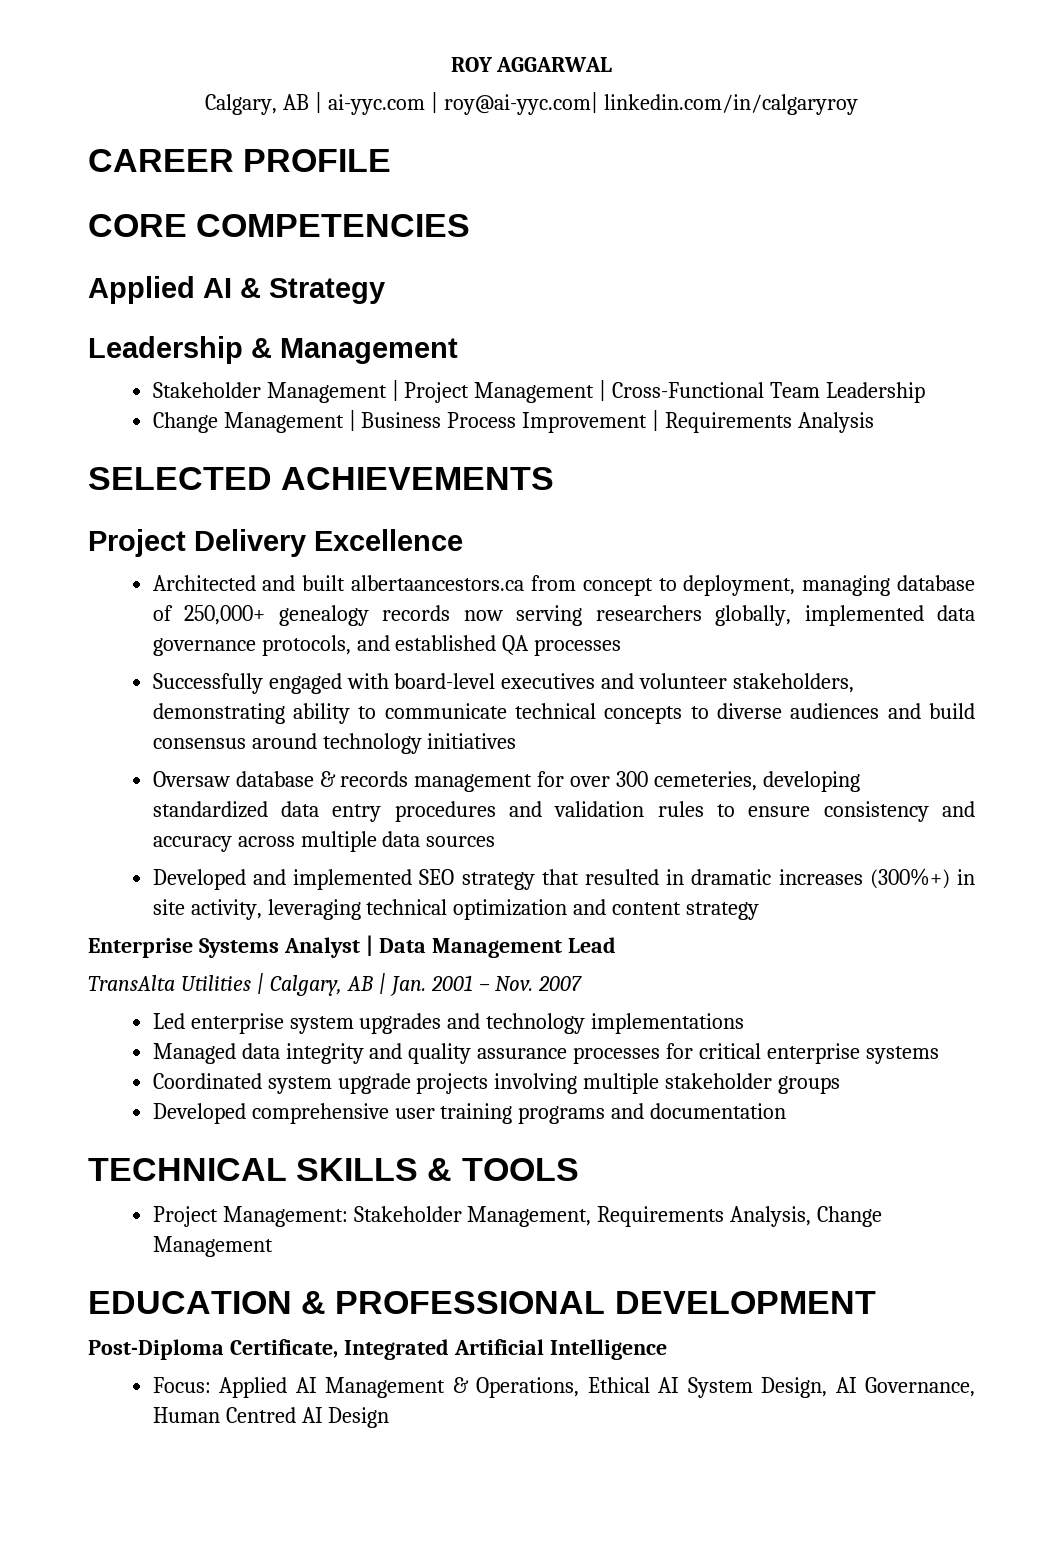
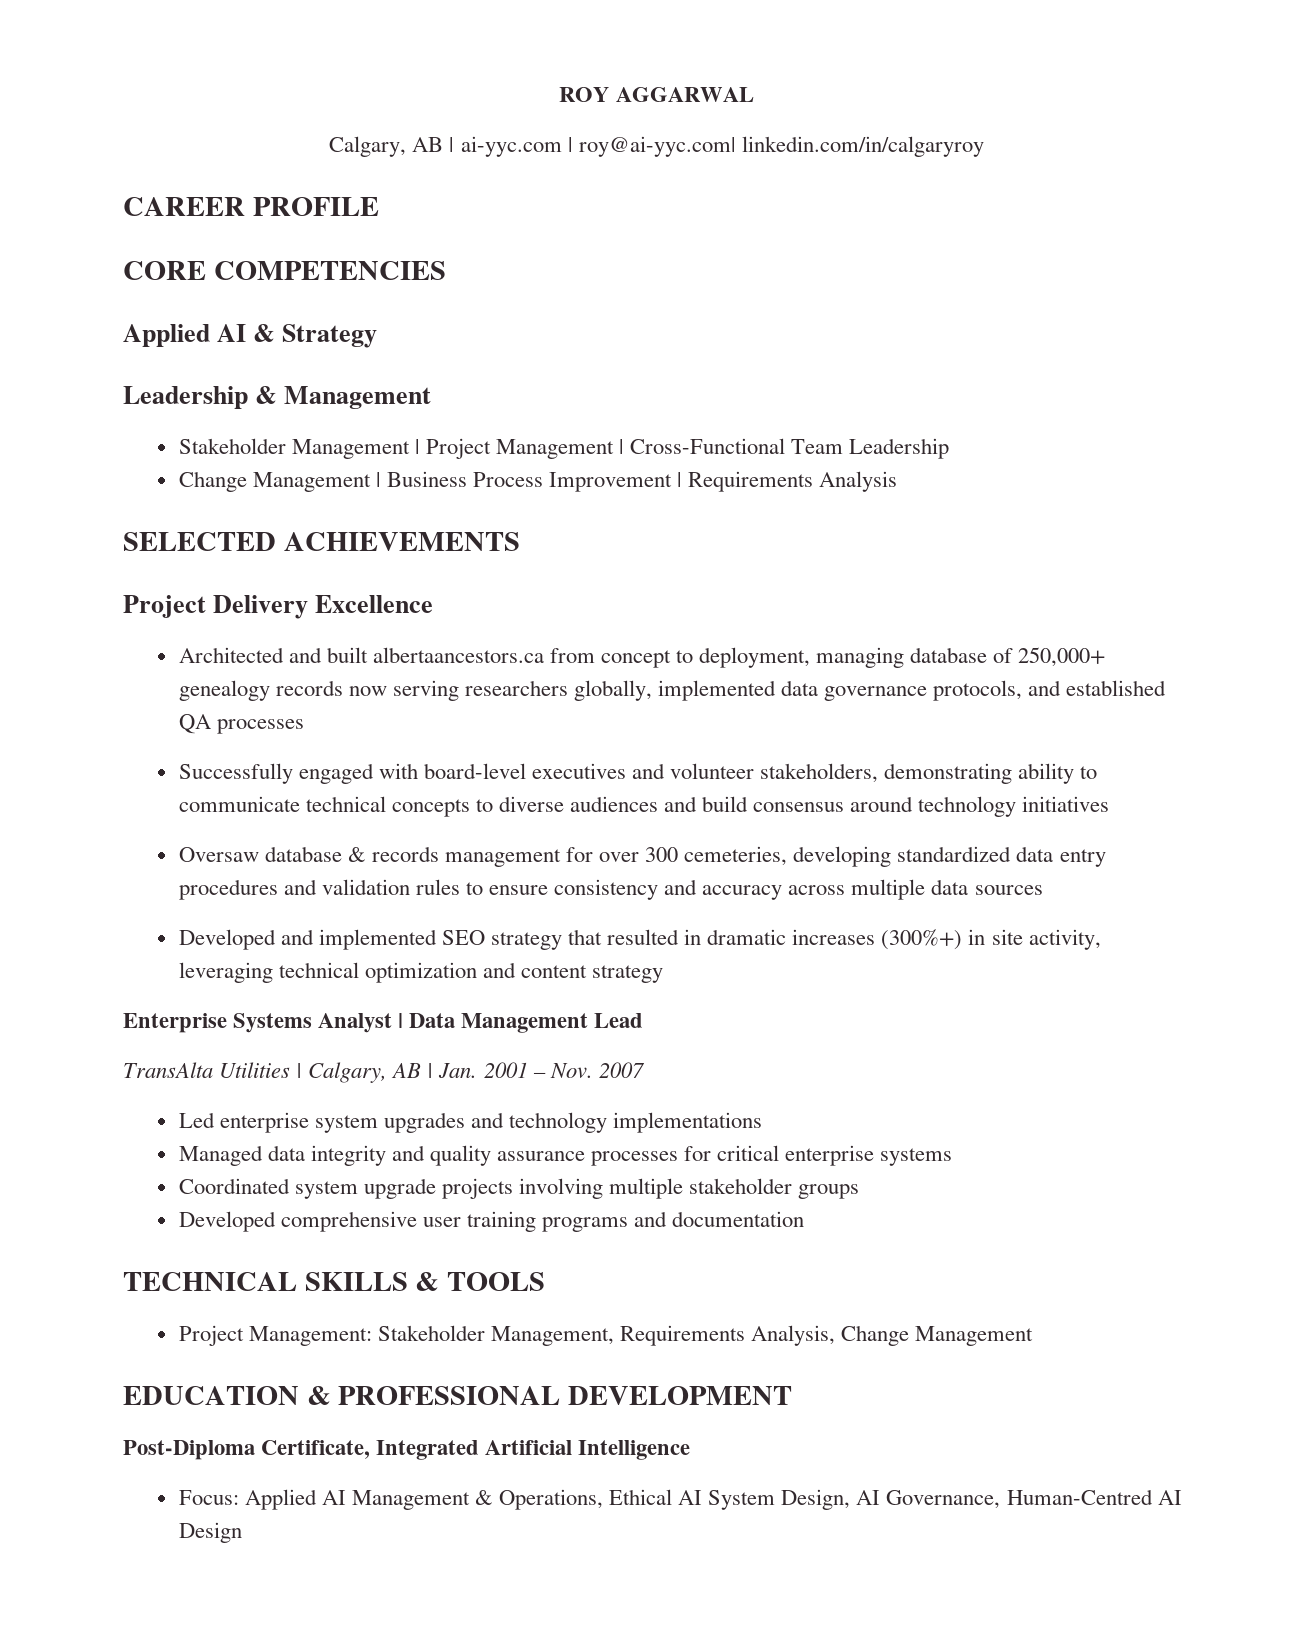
[152,1407,296,1423] Human Centred -> [1006,1489,1153,1505] Human-Centred

